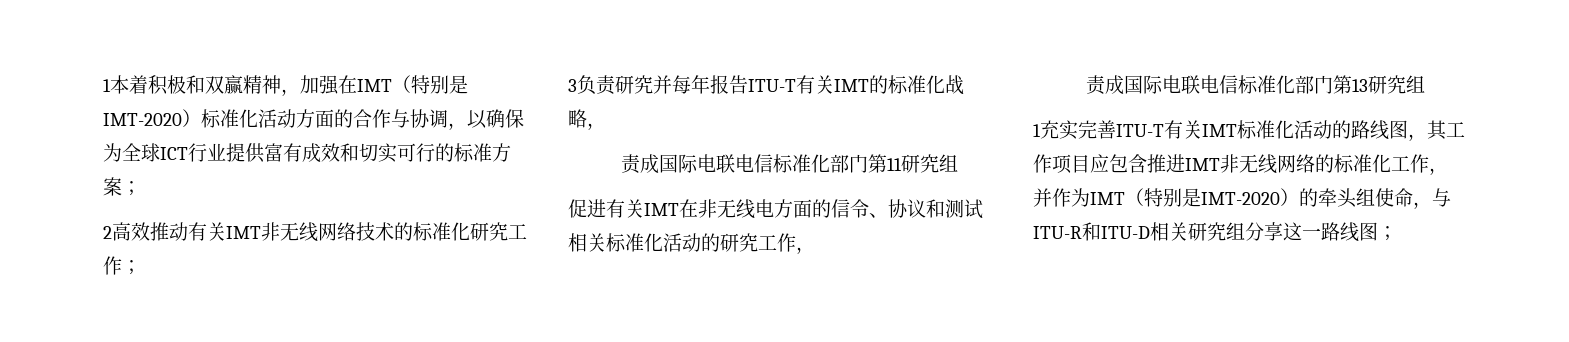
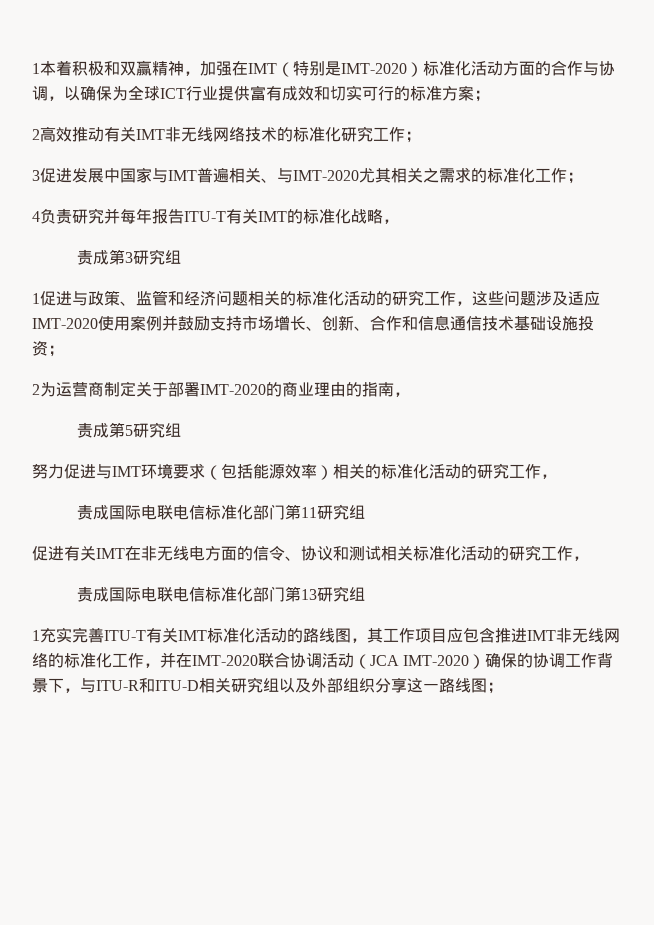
(577, 85) none -> [40,167,583,184] [32,211,40,222] 促进发展中国家与IMT普遍相关、与IMT-2020尤其相关之需求的标准化工作； // 4
(606, 126) none -> [76,249,181,265] [32,290,600,306] [32,315,594,331] [32,341,64,357] [32,381,410,397] [76,422,181,438] [32,463,557,480] // 责成第3研究组 // 1促进与政策、监管和经济问题相关的标准化活动的研究工作，这些问题涉及适应IMT-2020使用案例并鼓励支持市场增长、创新、合作和信息通信技术基础设施投资； // 2为运营商制定关于部署IMT-2020的商业理由的指南， // 责成第5研究组 // 努力促进与IMT环境要求（包括能源效率）相关的标准化活动的研究工作，
[1052,188,1413,208] 作为IMT（特别是IMT-2020）的牵头组使命 -> [176,652,614,669] [32,678,64,693] 在IMT-2020联合协调活动（JCA IMT-2020）确保的协调工作背景下
(1245, 231) none -> [279,678,375,693] 以及外部组织

